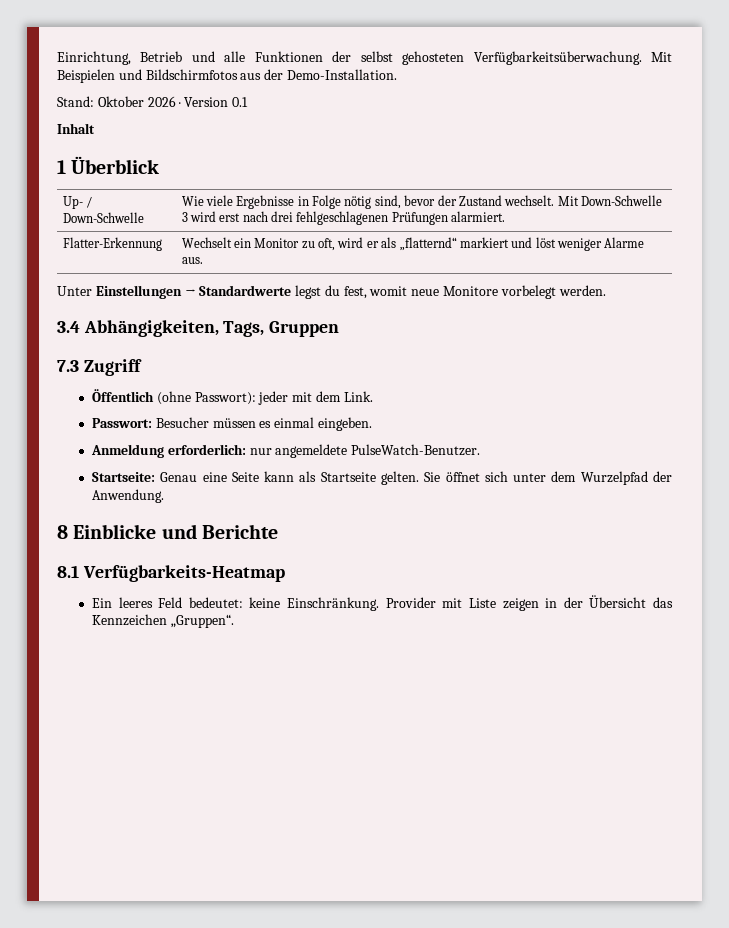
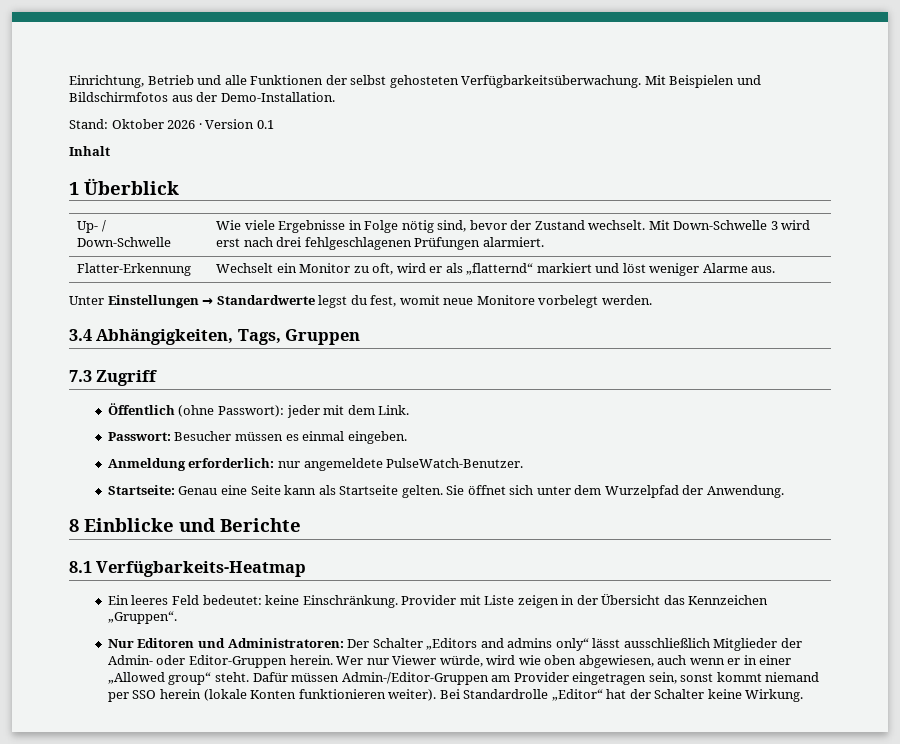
(234, 621) none -> [107,638,802,651] [107,655,792,668] [107,672,820,685] [107,689,804,702] // Nur Editoren und Administratoren: Der Schalter „Editors and admins only“ lässt ausschließlich Mitglieder der Admin- oder Editor-Gruppen herein. Wer nur Viewer würde, wird wie oben abgewiesen, auch wenn er in einer „Allowed group“ steht. Dafür müssen Admin-/Editor-Gruppen am Provider eingetragen sein, sonst kommt niemand per SSO herein (lokale Konten funktionieren weiter). Bei Standardrolle „Editor“ hat der Schalter keine Wirkung.

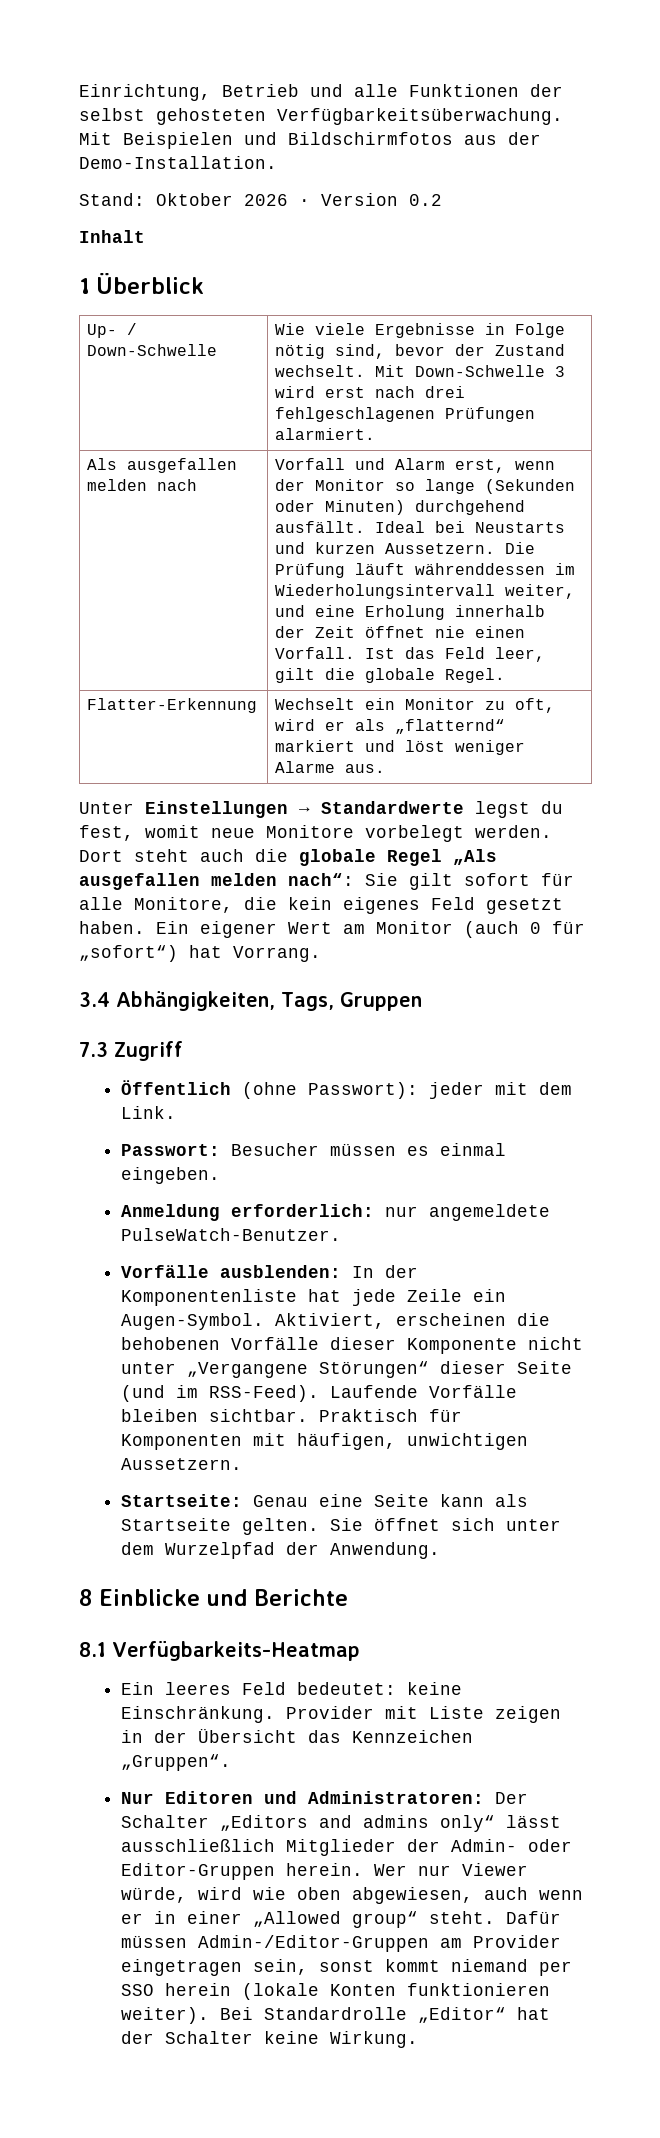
[256,120,274,129] 0.1 -> [409,194,442,206] 0.2
(544, 242) none -> [86,458,237,473] [86,479,197,491] [274,458,555,473] [274,479,575,494] [274,500,525,515] [274,521,565,533] [274,542,535,554] [274,563,575,578] [274,584,575,599] [274,605,545,620] [274,626,525,638] [274,647,545,662] [274,668,505,683] // Als ausgefallen melden nach | Vorfall und Alarm erst, wenn der Monitor so lange (Sekunden oder Minuten) durchgehend ausfällt. Ideal bei Neustarts und kurzen Aussetzern. Die Prüfung läuft währenddessen im Wiederholungsintervall weiter, und eine Erholung innerhalb der Zeit öffnet nie einen Vorfall. Ist das Feld leer, gilt die globale Regel.
(652, 300) none -> [79,849,497,866] [79,873,574,890] [79,897,563,914] [79,921,585,938] [79,945,321,962] Dort steht auch die globale Regel „Als ausgefallen melden nach“: Sie gilt sofort für alle Monitore, die kein eigenes Feld gesetzt haben. Ein eigener Wert am Monitor (auch 0 für „sofort“) hat Vorrang.
(524, 463) none -> [120,1265,418,1278] [120,1289,506,1306] [120,1313,550,1330] [120,1337,583,1354] [120,1361,572,1378] [120,1385,517,1402] [120,1409,462,1422] [120,1433,528,1450] [120,1458,242,1470] // Vorfälle ausblenden: In der Komponentenliste hat jede Zeile ein Augen-Symbol. Aktiviert, erscheinen die behobenen Vorfälle dieser Komponente nicht unter „Vergangene Störungen“ dieser Seite (und im RSS-Feed). Laufende Vorfälle bleiben sichtbar. Praktisch für Komponenten mit häufigen, unwichtigen Aussetzern.

